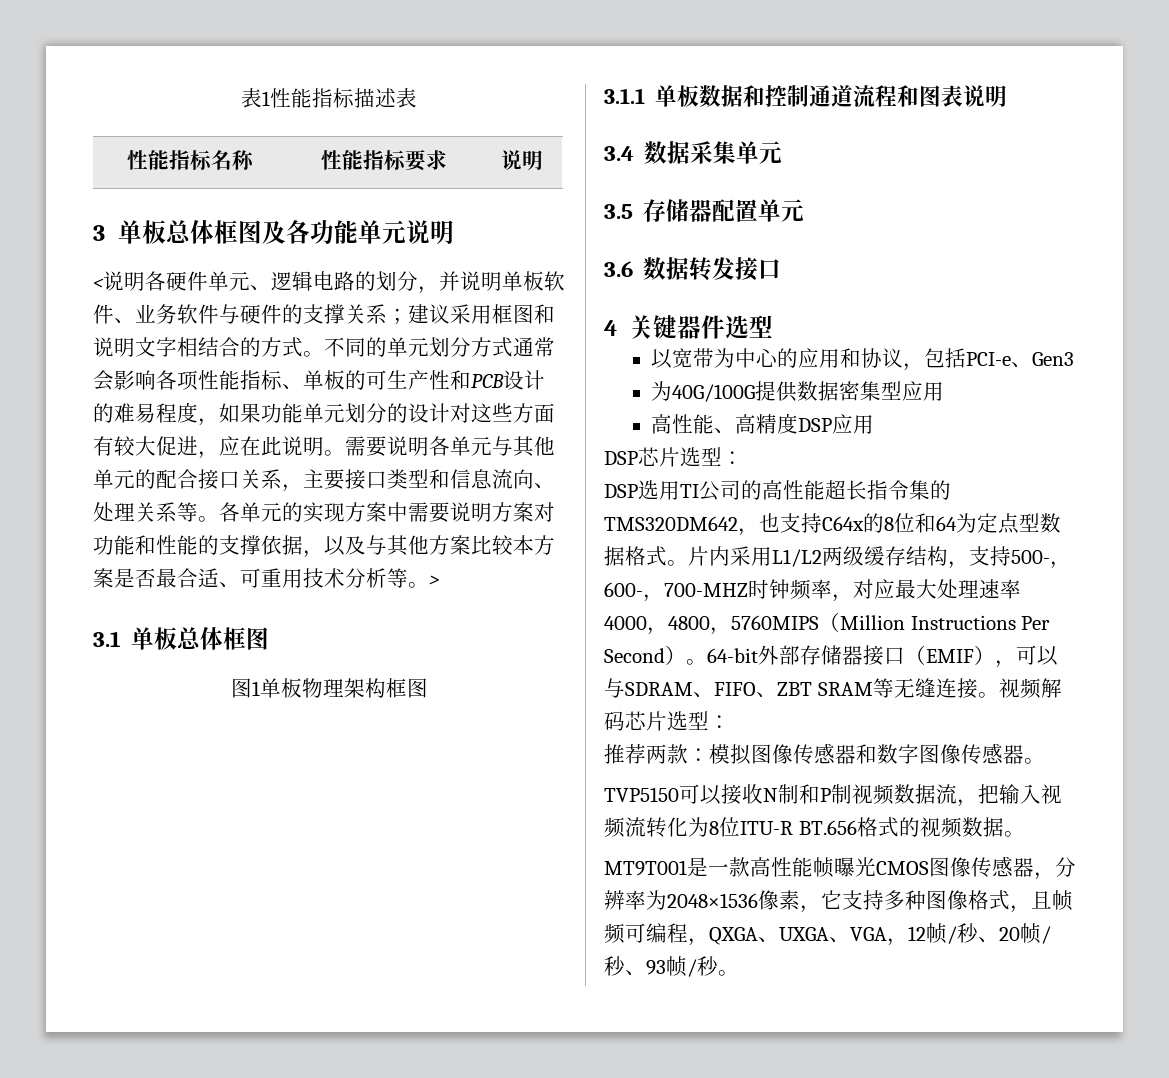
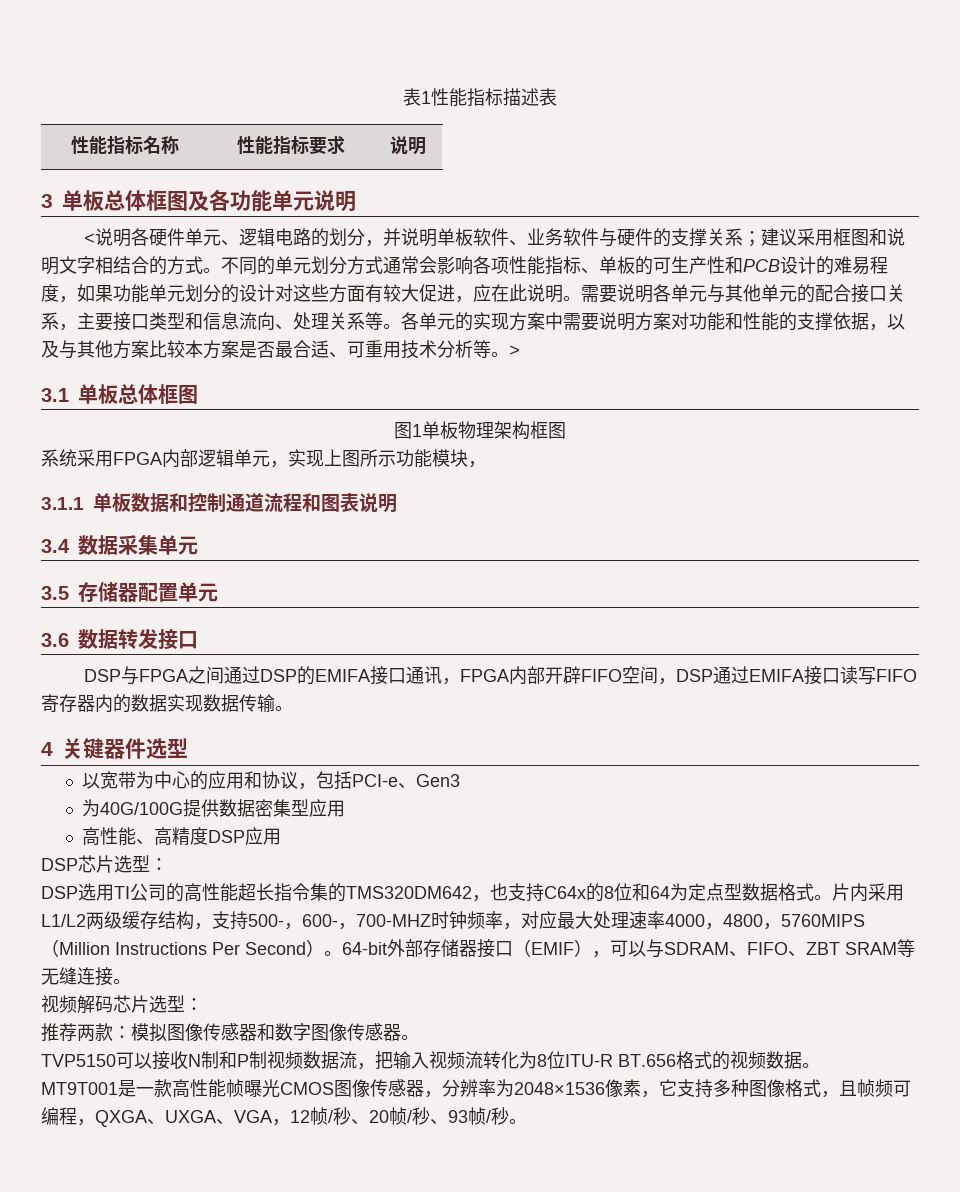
(428, 688) none -> [41,449,486,468] // 系统采用FPGA内部逻辑单元，实现上图所示功能模块，
(782, 269) none -> [84,666,918,685] [41,694,293,713] // DSP与FPGA之间通过DSP的EMIFA接口通讯，FPGA内部开辟FIFO空间，DSP通过EMIFA接口读写FIFO寄存器内的数据实现数据传输。
(999, 695) none -> (131, 981) //

